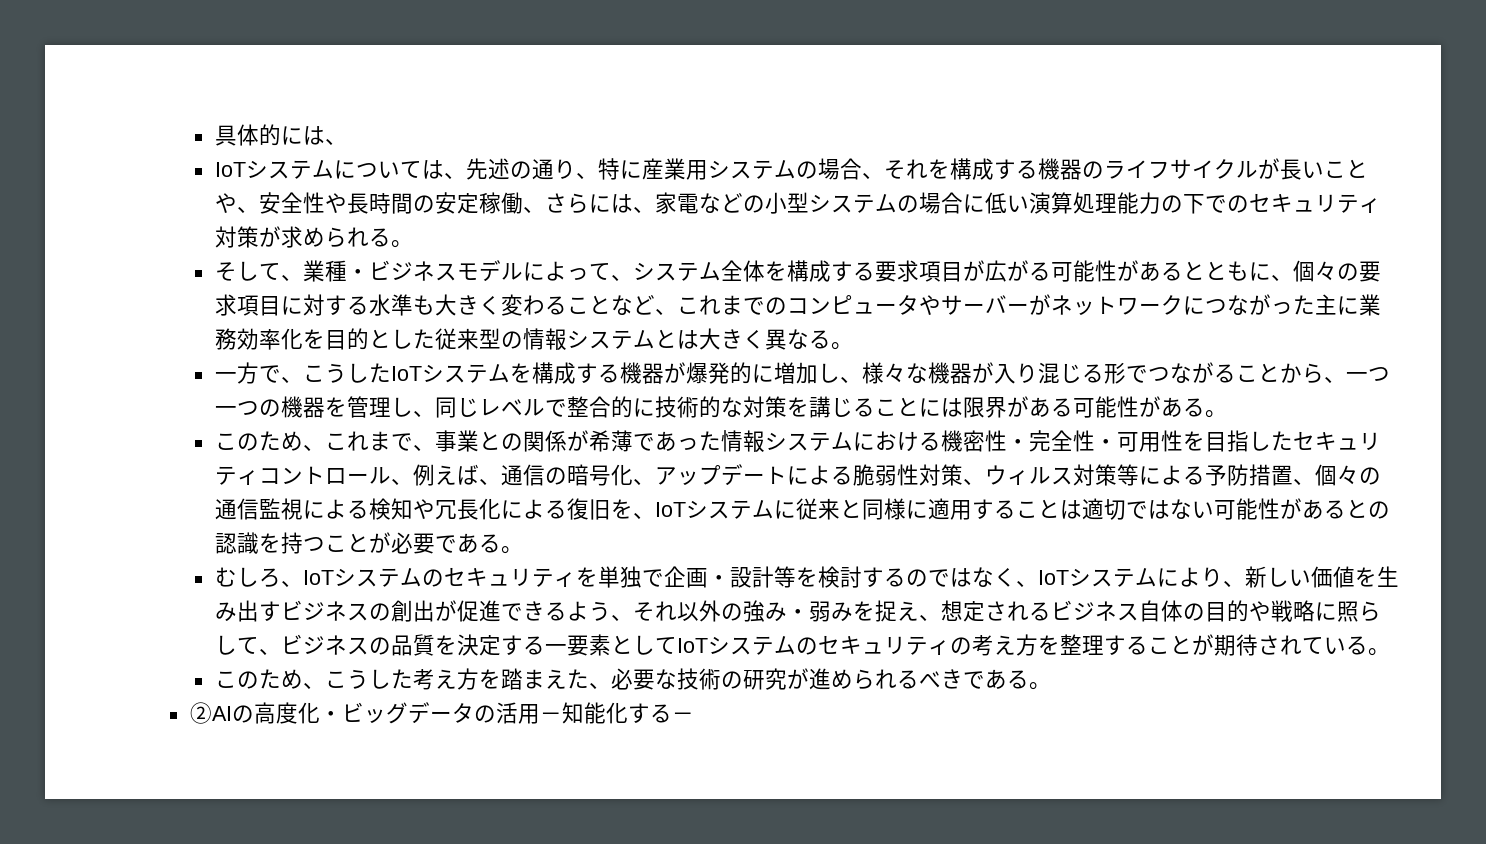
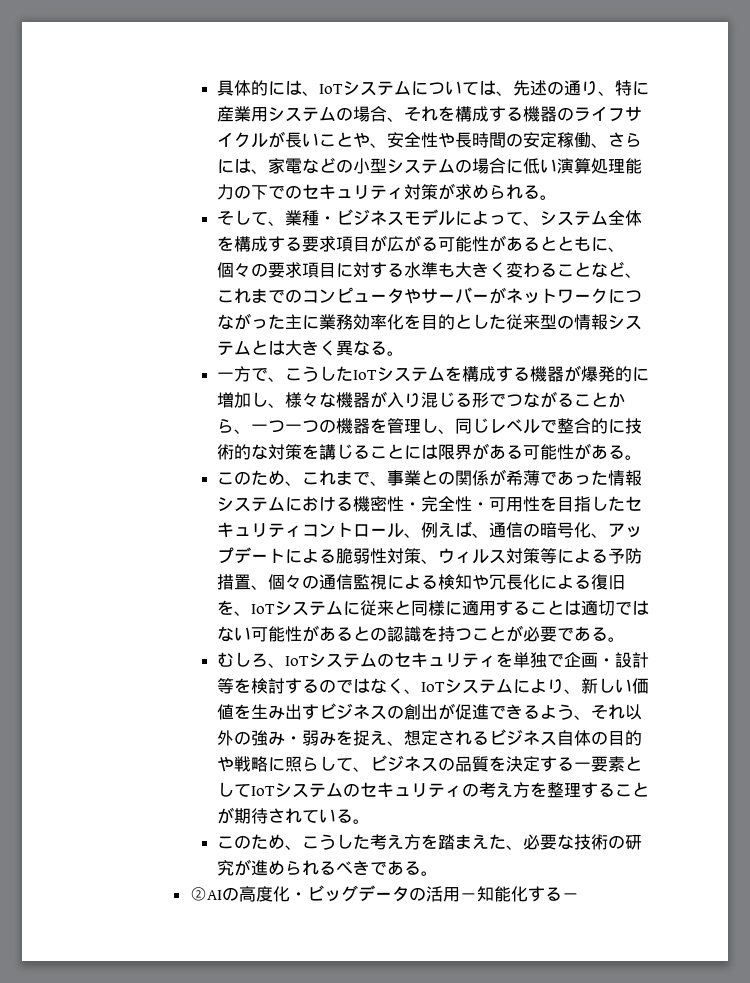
(347, 141) // -> (320, 93) none

